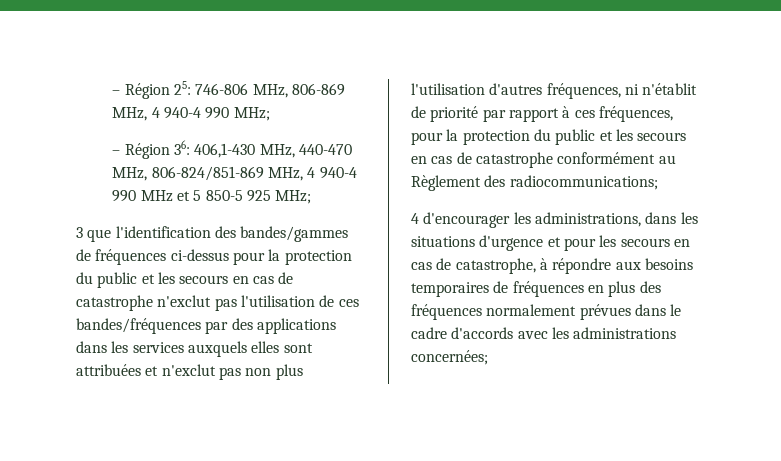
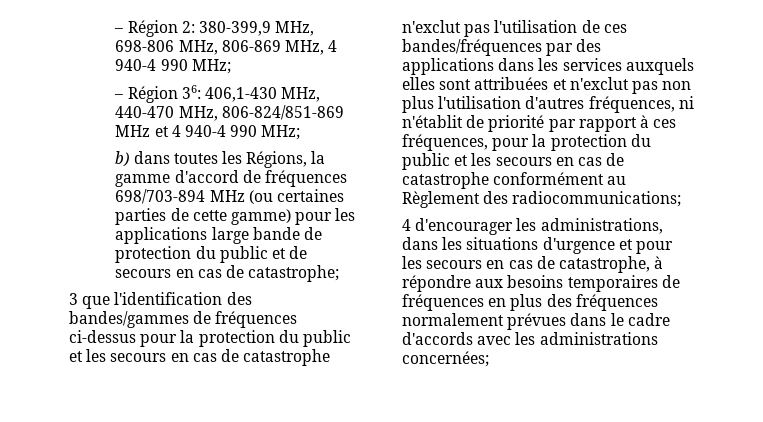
[112,81,249,99] – Région 25: 746-806 -> [114,20,315,37] [115,40,175,52] – Région 2: 380-399,9 MHz, 698-806
[267,167,357,181] [112,190,312,204] MHz, 4 940-4 990 MHz et 5 850-5 925 MHz; -> [115,125,301,140] [115,151,326,168] [115,170,348,187] [115,189,345,204] [115,208,356,225] [115,227,323,244] [115,246,308,263] [115,265,340,282] MHz et 4 940-4 990 MHz; // b) dans toutes les Régions, la gamme d'accord de fréquences 698/703-894 MHz (ou certaines parties de cette gamme) pour les applications large bande de protection du public et de secours en cas de catastrophe;

